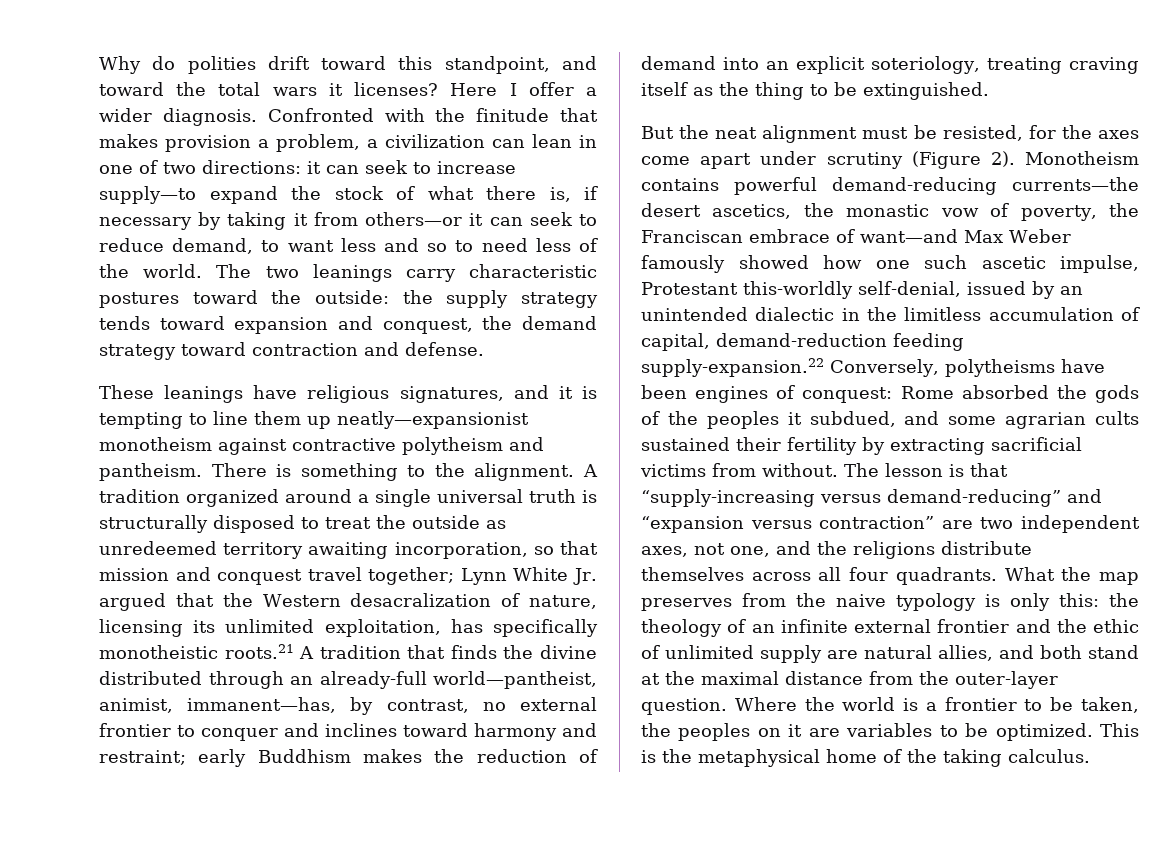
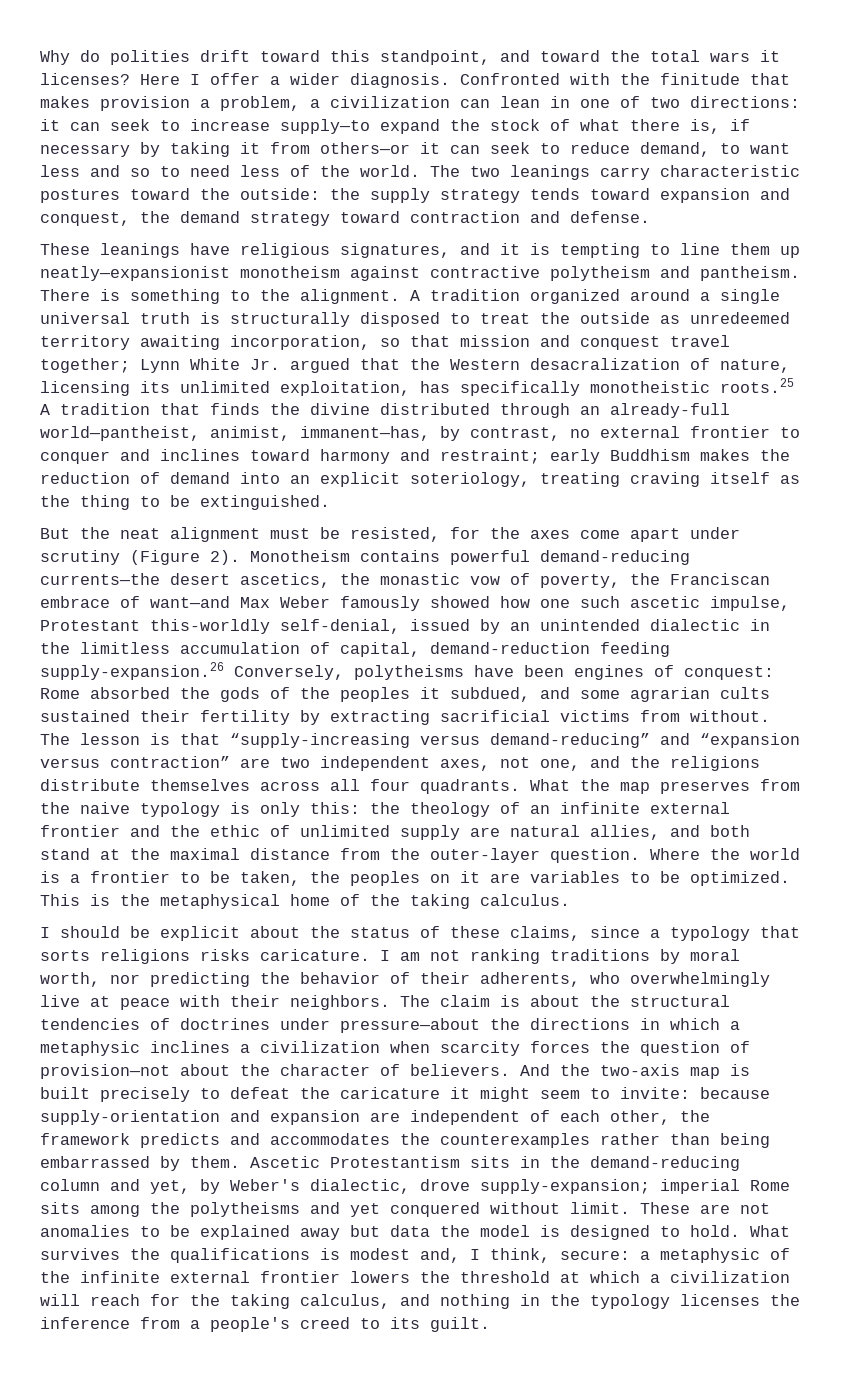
[224,644,294,659] roots.21 -> [720,378,794,393] roots.25
[641,358,824,377] supply-expansion.22 -> [40,662,224,680] supply-expansion.26
(1090, 756) none -> [40,926,800,941] [40,949,740,964] [40,972,770,987] [40,995,730,1010] [40,1018,740,1033] [40,1041,750,1056] [40,1064,750,1079] [40,1087,770,1102] [40,1110,710,1125] [40,1133,770,1148] [40,1156,740,1171] [40,1179,790,1194] [40,1202,770,1217] [40,1225,790,1240] [40,1248,790,1263] [40,1271,790,1283] [40,1294,800,1309] [40,1317,490,1332] // I should be explicit about the status of these claims, since a typology that sorts religions risks caricature. I am not ranking traditions by moral worth, nor predicting the behavior of their adherents, who overwhelmingly live at peace with their neighbors. The claim is about the structural tendencies of doctrines under pressure—about the directions in which a metaphysic inclines a civilization when scarcity forces the question of provision—not about the character of believers. And the two-axis map is built precisely to defeat the caricature it might seem to invite: because supply-orientation and expansion are independent of each other, the framework predicts and accommodates the counterexamples rather than being embarrassed by them. Ascetic Protestantism sits in the demand-reducing column and yet, by Weber's dialectic, drove supply-expansion; imperial Rome sits among the polytheisms and yet conquered without limit. These are not anomalies to be explained away but data the model is designed to hold. What survives the qualifications is modest and, I think, secure: a metaphysic of the infinite external frontier lowers the threshold at which a civilization will reach for the taking calculus, and nothing in the typology licenses the inference from a people's creed to its guilt.

